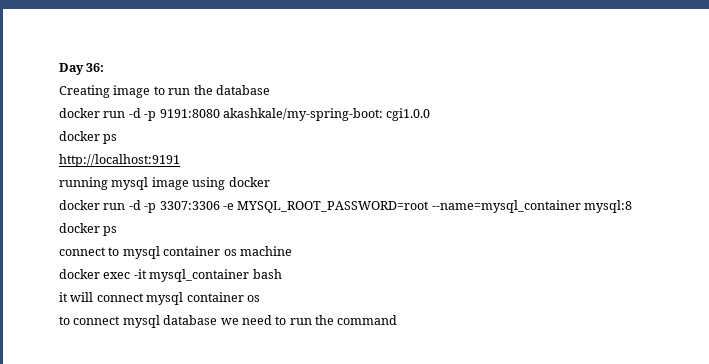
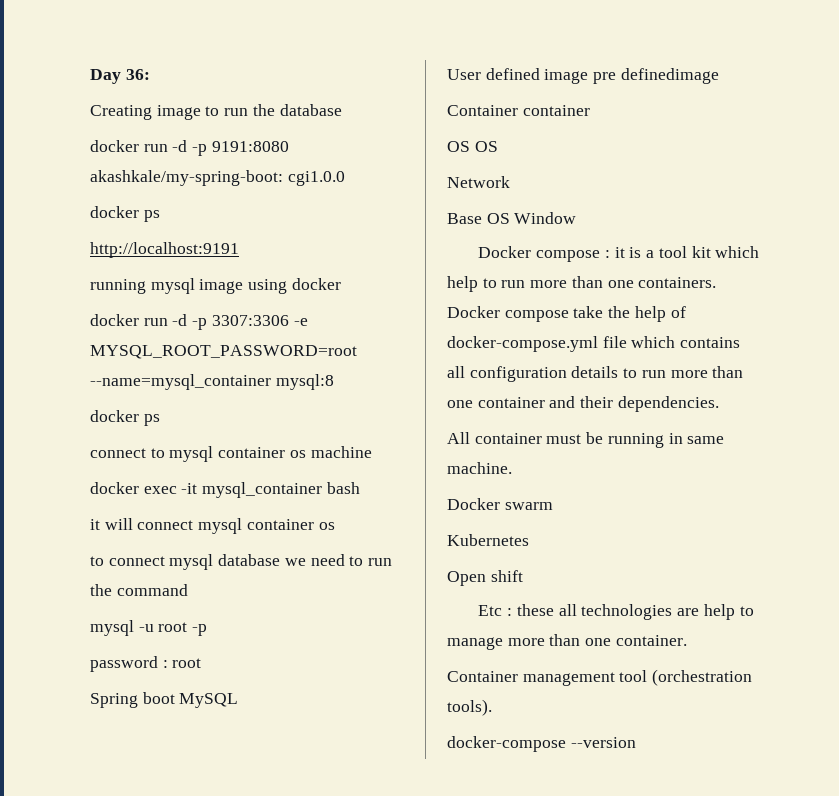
(398, 320) none -> [90,620,208,636] [90,656,202,672] [90,692,239,708] [447,68,719,84] [447,105,590,116] [447,141,498,152] [447,176,510,188] [447,212,577,224] [478,246,760,262] [447,276,717,292] [447,306,686,322] [447,336,741,352] [447,366,744,382] [447,396,719,412] [447,432,725,448] [447,462,512,474] [447,498,553,510] [447,534,529,546] [447,570,523,586] [478,604,754,620] [447,634,687,650] [447,669,753,686] [447,699,492,716] [447,736,636,752] // mysql -u root -p // password : root // Spring boot MySQL // User defined image pre definedimage // Container container // OS OS // Network // Base OS Window // Docker compose : it is a tool kit which help to run more than one containers. Docker compose take the help of docker-compose.yml file which contains all configuration details to run more than one container and their dependencies. // All container must be running in same machine. // Docker swarm // Kubernetes // Open shift // Etc : these all technologies are help to manage more than one container. // Container management tool (orchestration tools). // docker-compose --version

